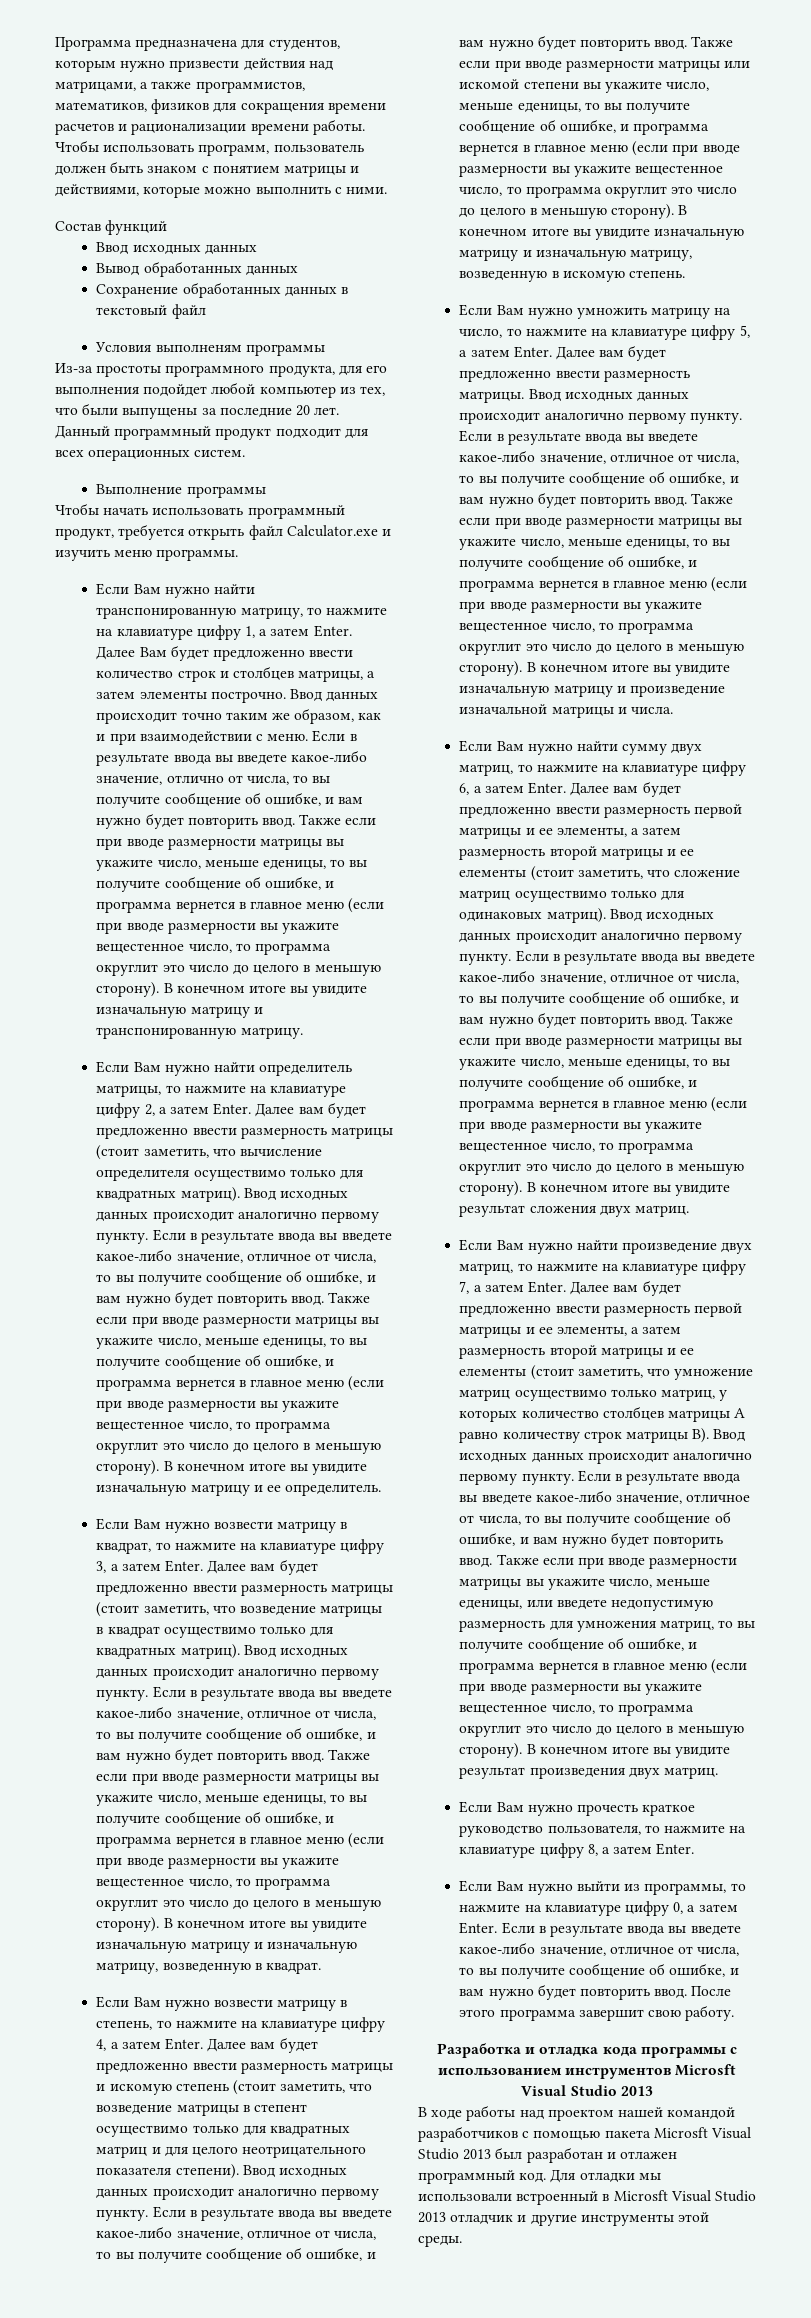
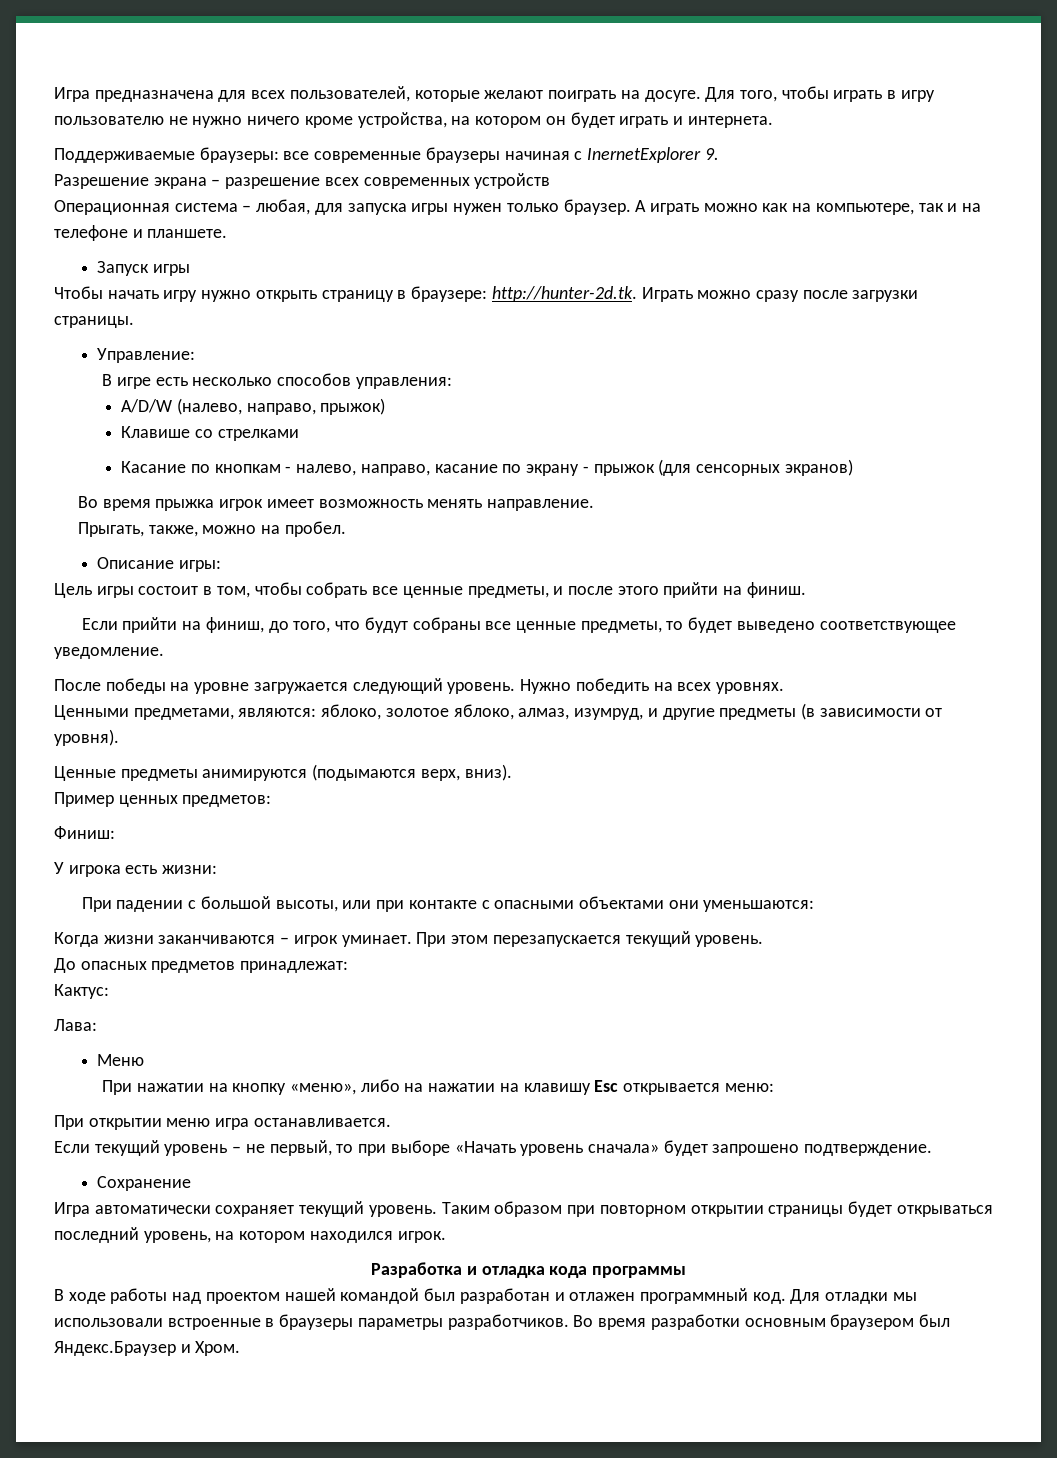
[55,37,132,51] Программа -> [54,87,90,102] Игра
[268,39,340,51] [55,58,333,72] [55,81,305,93] [55,99,386,114] [55,119,365,135] [55,140,364,156] [55,161,360,177] [55,184,387,198] [55,220,168,235] [96,242,257,255] [96,261,298,277] [96,282,348,298] [96,304,206,319] [95,342,325,356] [55,363,387,377] [55,382,385,398] [55,403,340,419] [55,425,368,440] [55,449,246,461] [96,484,266,498] [55,503,345,519] [55,524,391,540] [55,549,239,561] [96,583,255,598] [96,607,387,619] [96,625,352,640] [96,645,354,661] [96,666,376,682] [96,689,379,703] [96,708,382,724] [96,730,357,745] [96,750,368,766] [96,775,331,785] [96,792,364,808] [96,813,377,829] [96,838,345,850] [96,859,368,871] [96,876,335,892] [96,898,385,913] [96,922,340,934] [96,943,331,955] [96,964,381,976] [96,982,368,997] [96,1006,263,1018] [96,1027,303,1039] [96,1061,353,1076] [96,1085,347,1097] [96,1102,366,1118] [96,1127,393,1139] [96,1145,322,1160] [96,1169,363,1181] [96,1187,348,1202] [96,1211,379,1223] [96,1229,392,1244] [96,1249,377,1263] [96,1270,376,1286] [96,1291,371,1307] [96,1316,380,1328] [96,1337,368,1349] [96,1354,335,1370] [96,1376,385,1391] [96,1400,340,1412] [96,1421,331,1433] [96,1442,381,1454] [96,1460,368,1475] [96,1484,382,1496] [96,1518,348,1533] [96,1539,385,1554] [96,1559,318,1575] [96,1584,393,1596] [96,1602,383,1617] [96,1626,334,1638] [96,1644,348,1659] [96,1668,379,1680] [96,1686,392,1701] [96,1706,377,1720] [96,1727,376,1743] [96,1748,371,1764] [96,1773,380,1785] [96,1794,368,1806] [96,1811,335,1827] [96,1833,385,1848] [96,1857,340,1869] [96,1878,331,1890] [96,1899,381,1911] [96,1917,368,1932] [96,1941,357,1953] [96,1962,321,1974] [96,1996,348,2011] [96,2017,386,2032] [96,2037,318,2053] [96,2062,393,2074] [96,2080,373,2095] [96,2104,307,2116] [96,2125,350,2137] [96,2146,367,2158] [96,2164,347,2179] [96,2188,379,2200] [96,2206,392,2221] [96,2226,377,2240] [96,2247,376,2263] [459,35,734,51] [459,60,751,72] [459,79,710,93] [459,102,691,114] [459,119,710,135] [459,141,740,156] [459,165,723,177] [459,186,738,198] [459,204,688,219] [459,228,745,240] [459,249,692,261] [459,270,685,282] [459,304,732,319] [459,325,750,340] [459,345,667,361] [459,370,690,382] [459,389,689,403] [459,412,742,424] [459,430,699,445] [459,450,740,464] [459,471,739,487] [459,492,734,508] [459,517,743,529] [459,538,731,550] [459,555,698,571] [459,577,748,592] [459,601,703,613] [459,622,694,634] [459,643,744,655] [459,661,731,676] [459,685,725,697] [459,704,673,718] [459,740,703,755] [459,761,747,776] [459,781,681,797] [459,804,742,818] [459,827,682,839] [459,846,695,860] [459,866,741,881] [459,890,684,902] [459,908,714,923] [459,932,742,944] [459,950,755,965] [459,970,740,984] [459,991,739,1007] [459,1012,734,1028] [459,1037,743,1049] [459,1058,731,1070] [459,1075,698,1091] [459,1097,748,1112] [459,1121,703,1133] [459,1142,694,1154] [459,1163,744,1175] [459,1181,731,1196] [459,1205,689,1217] [459,1239,753,1254] [459,1260,747,1275] [459,1280,681,1296] [459,1303,742,1317] [459,1326,682,1338] [459,1345,695,1359] [459,1365,754,1380] [459,1389,728,1401] [459,1406,746,1422] [459,1428,746,1443] [459,1452,752,1464] [459,1470,742,1485] [459,1490,751,1505] [459,1511,731,1527] [459,1532,724,1548] [459,1554,738,1569] [459,1578,711,1590] [459,1599,713,1611] [459,1620,756,1632] [459,1637,698,1653] [459,1659,748,1674] [459,1683,703,1695] [459,1704,694,1716] [459,1725,744,1737] [459,1743,731,1758] [459,1767,718,1779] [459,1801,696,1816] [459,1825,747,1837] [459,1843,695,1858] [459,1880,746,1895] [459,1901,738,1916] [459,1922,741,1937] [459,1942,740,1956] [459,1963,739,1979] [459,1984,732,2000] [459,2005,735,2021] студентов, которым нужно призвести действия над матрицами, а также программистов, математиков, физиков для сокращения времени расчетов и рационализации времени работы. Чтобы использовать программ, пользователь должен быть знаком с понятием матрицы и действиями, которые можно выполнить с ними. // Состав функций // Ввод исходных данных // Вывод обработанных данных // Сохранение обработанных данных в текстовый файл // Условия выполненям программы // Из-за простоты программного продукта, для его выполнения подойдет любой компьютер из тех, что были выпущены за последние 20 лет. Данный программный продукт подходит для всех операционных систем. // Выполнение программы // Чтобы начать использовать программный продукт, требуется открыть файл Calculator.exe и изучить меню программы. // Если Вам нужно найти транспонированную матрицу, то нажмите на клавиатуре цифру 1, а затем Enter. Далее Вам будет предложенно ввести количество строк и столбцев матрицы, а затем элементы построчно. Ввод данных происходит точно таким же образом, как и при взаимодействии с меню. Если в результате ввода вы введете какое-либо значение, отлично от числа, то вы получите сообщение об ошибке, и вам нужно будет повторить ввод. Также если при вводе размерности матрицы вы укажите число, меньше еденицы, то вы получите сообщение об ошибке, и программа вернется в главное меню (если при вводе размерности вы укажите вещестенное число, то программа округлит это число до целого в меньшую сторону). В конечном итоге вы увидите изначальную матрицу и транспонированную матрицу. // Если Вам нужно найти определитель матрицы, то нажмите на клавиатуре цифру 2, а затем Enter. Далее вам будет предложенно ввести размерность матрицы (стоит заметить, что вычисление определителя осуществимо только для квадратных матриц). Ввод исходных данных происходит аналогично первому пункту. Если в результате ввода вы введете какое-либо значение, отличное от числа, то вы получите сообщение об ошибке, и вам нужно будет повторить ввод. Также если при вводе размерности матрицы вы укажите число, меньше еденицы, то вы получите сообщение об ошибке, и программа вернется в главное меню (если при вводе размерности вы укажите вещестенное число, то программа округлит это число до целого в меньшую сторону). В конечном итоге вы увидите изначальную матрицу и ее определитель. // Если Вам нужно возвести матрицу в квадрат, то нажмите на клавиатуре цифру 3, а затем Enter. Далее вам будет предложенно ввести размерность матрицы (стоит заметить, что возведение матрицы в квадрат осуществимо только для квадратных матриц). Ввод исходных данных происходит аналогично первому пункту. Если в результате ввода вы введете какое-либо значение, отличное от числа, то вы получите сообщение об ошибке, и вам нужно будет повторить ввод. Также если при вводе размерности матрицы вы укажите число, меньше еденицы, то вы получите сообщение об ошибке, и программа вернется в главное меню (если при вводе размерности вы укажите вещестенное число, то программа округлит это число до целого в меньшую сторону). В конечном итоге вы увидите изначальную матрицу и изначальную матрицу, возведенную в квадрат. // Если Вам нужно возвести матрицу в степень, то нажмите на клавиатуре цифру 4, а затем Enter. Далее вам будет предложенно ввести размерность матрицы и искомую степень (стоит заметить, что возведение матрицы в степент осуществимо только для квадратных матриц и для целого неотрицательного показателя степени). Ввод исходных данных происходит аналогично первому пункту. Если в результате ввода вы введете какое-либо значение, отличное от числа, то вы получите сообщение об ошибке, и вам нужно будет повторить ввод. Также если при вводе размерности матрицы или искомой степени вы укажите число, меньше еденицы, то вы получите сообщение об ошибке, и программа вернется в главное меню (если при вводе размерности вы укажите вещестенное число, то программа округлит это число до целого в меньшую сторону). В конечном итоге вы увидите изначальную матрицу и изначальную матрицу, возведенную в искомую степень. // Если Вам нужно умножить матрицу на число, то нажмите на клавиатуре цифру 5, а затем Enter. Далее вам будет предложенно ввести размерность матрицы. Ввод исходных данных происходит аналогично первому пункту. Если в результате ввода вы введете какое-либо значение, отличное от числа, то вы получите сообщение об ошибке, и вам нужно будет повторить ввод. Также если при вводе размерности матрицы вы укажите число, меньше еденицы, то вы получите сообщение об ошибке, и программа вернется в главное меню (если при вводе размерности вы укажите вещестенное число, то программа округлит это число до целого в меньшую сторону). В конечном итоге вы увидите изначальную матрицу и произведение изначальной матрицы и числа. // Если Вам нужно найти сумму двух матриц, то нажмите на клавиатуре цифру 6, а затем Enter. Далее вам будет предложенно ввести размерность первой матрицы и ее элементы, а затем размерность второй матрицы и ее елементы (стоит заметить, что сложение матриц осуществимо только для одинаковых матриц). Ввод исходных данных происходит аналогично первому пункту. Если в результате ввода вы введете какое-либо значение, отличное от числа, то вы получите сообщение об ошибке, и вам нужно будет повторить ввод. Также если при вводе размерности матрицы вы укажите число, меньше еденицы, то вы получите сообщение об ошибке, и программа вернется в главное меню (если при вводе размерности вы укажите вещестенное число, то программа округлит это число до целого в меньшую сторону). В конечном итоге вы увидите результат сложения двух матриц. // Если Вам нужно найти произведение двух матриц, то нажмите на клавиатуре цифру 7, а затем Enter. Далее вам будет предложенно ввести размерность первой матрицы и ее элементы, а затем размерность второй матрицы и ее елементы (стоит заметить, что умножение матриц осуществимо только матриц, у которых количество столбцев матрицы А равно количеству строк матрицы В). Ввод исходных данных происходит аналогично первому пункту. Если в результате ввода вы введете какое-либо значение, отличное от числа, то вы получите сообщение об ошибке, и вам нужно будет повторить ввод. Также если при вводе размерности матрицы вы укажите число, меньше еденицы, или введете недопустимую размерность для умножения матриц, то вы получите сообщение об ошибке, и программа вернется в главное меню (если при вводе размерности вы укажите вещестенное число, то программа округлит это число до целого в меньшую сторону). В конечном итоге вы увидите результат произведения двух матриц. // Если Вам нужно прочесть краткое руководство пользователя, то нажмите на клавиатуре цифру 8, а затем Enter. // Если Вам нужно выйти из программы, то нажмите на клавиатуре цифру 0, а затем Enter. Если в результате ввода вы введете какое-либо значение, отличное от числа, то вы получите сообщение об ошибке, и вам нужно будет повторить ввод. После этого программа завершит свою работу. -> [251,86,935,102] [54,112,773,128] [54,147,719,163] [54,173,551,189] [54,199,982,215] [54,225,228,241] [97,261,190,276] [54,286,919,302] [54,316,134,328] [97,348,196,363] [102,373,452,389] [121,398,386,415] [121,426,299,441] [121,459,853,476] [78,496,595,511] [78,521,346,537] [97,557,221,572] [54,582,806,598] [81,617,956,633] [54,647,164,659] [54,678,784,694] [54,703,943,720] [54,729,119,746] [54,764,512,781] [54,792,272,807] [54,826,115,839] [54,862,218,877] [81,896,815,912] [54,931,764,947] [54,958,349,973] [54,984,109,999] [54,1019,97,1031] [97,1054,145,1066] [102,1079,774,1095] [54,1115,391,1130] [54,1140,933,1156] [97,1176,192,1191] [54,1201,993,1217] [54,1227,446,1243] всех пользователей, которые желают поиграть на досуге. Для того, чтобы играть в игру пользователю не нужно ничего кроме устройства, на котором он будет играть и интернета. // Поддерживаемые браузеры: все современные браузеры начиная с InernetExplorer 9. // Разрешение экрана – разрешение всех современных устройств // Операционная система – любая, для запуска игры нужен только браузер. А играть можно как на компьютере, так и на телефоне и планшете. // Запуск игры // Чтобы начать игру нужно открыть страницу в браузере: http://hunter-2d.tk. Играть можно сразу после загрузки страницы. // Управление: // В игре есть несколько способов управления: // A/D/W (налево, направо, прыжок) // Клавише со стрелками // Касание по кнопкам - налево, направо, касание по экрану - прыжок (для сенсорных экранов) // Во время прыжка игрок имеет возможность менять направление. // Прыгать, также, можно на пробел. // Описание игры: // Цель игры состоит в том, чтобы собрать все ценные предметы, и после этого прийти на финиш. // Если прийти на финиш, до того, что будут собраны все ценные предметы, то будет выведено соответствующее уведомление. // После победы на уровне загружается следующий уровень. Нужно победить на всех уровнях. // Ценными предметами, являются: яблоко, золотое яблоко, алмаз, изумруд, и другие предметы (в зависимости от уровня). // Ценные предметы анимируются (подымаются верх, вниз). // Пример ценных предметов: // Финиш: // У игрока есть жизни: // При падении с большой высоты, или при контакте с опасными объектами они уменьшаются: // Когда жизни заканчиваются – игрок уминает. При этом перезапускается текущий уровень. // До опасных предметов принадлежат: // Кактус: // Лава: // Меню // При нажатии на кнопку «меню», либо на нажатии на клавишу Еsc открывается меню: // При открытии меню игра останавливается. // Если текущий уровень – не первый, то при выборе «Начать уровень сначала» будет запрошено подтверждение. // Сохранение // Игра автоматически сохраняет текущий уровень. Таким образом при повторном открытии страницы будет открываться последний уровень, на котором находился игрок.
[729,2047,737,2054] [437,2064,737,2079] [521,2085,653,2096] с использованием инструментов Microsft Visual Studio 2013 -> (686, 1272) none
[418,2126,751,2142] [418,2148,492,2160] разработчиков с помощью пакета Microsft Visual Studio 2013 -> (420, 1296) none
[516,2190,756,2205] [418,2212,709,2226] [418,2235,462,2247] встроенный в Microsft Visual Studio 2013 отладчик и другие инструменты этой среды. -> [167,1314,950,1330] [54,1341,241,1356] встроенные в браузеры параметры разработчиков. Во время разработки основным браузером был Яндекс.Браузер и Хром.

